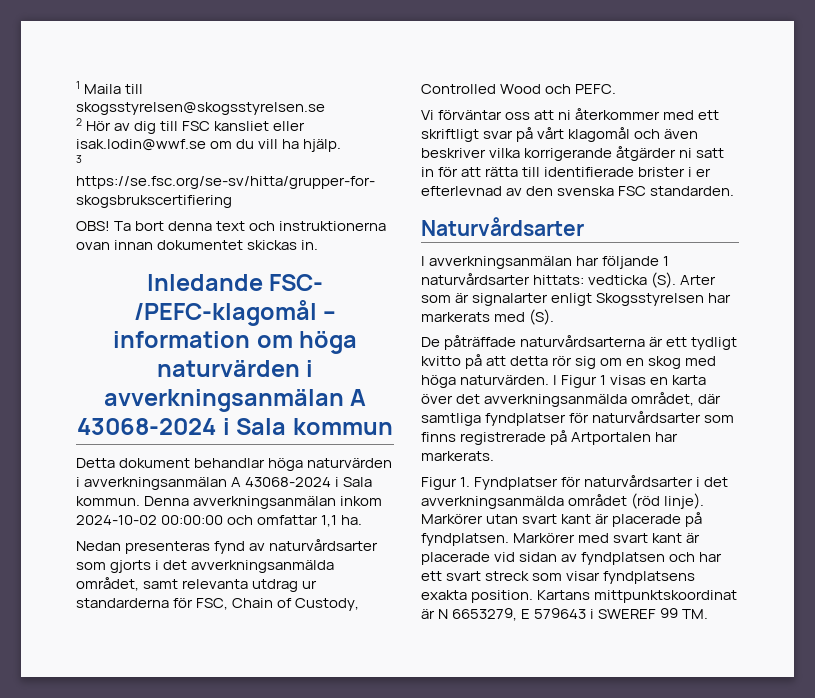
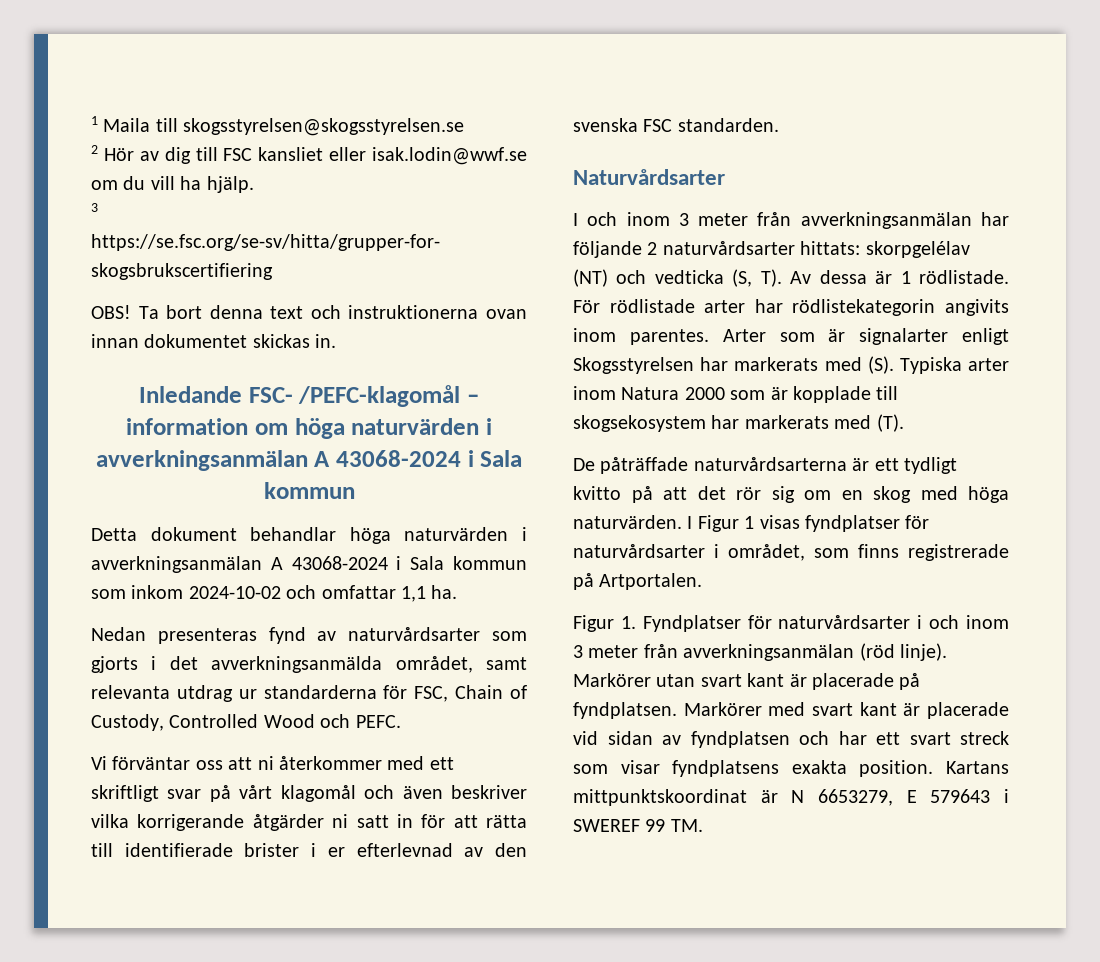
[76,496,337,509] kommun. Denna avverkningsanmälan -> [453,556,527,570] [91,589,126,599] kommun som
[161,515,224,525] 00:00:00 -> (281, 592) none
(425, 261) none -> [587,212,792,226] och inom 3 meter från
[663,256,670,266] 1 -> [647,242,658,255] 2
[588,272,677,288] vedticka (S). -> [865,241,970,258] [573,269,1009,287] [573,299,1009,316] [573,328,709,345] skorpgelélav (NT) och vedticka (S, T). Av dessa är 1 rödlistade. För rödlistade arter har rödlistekategorin angivits inom parentes.
(555, 317) none -> [899,357,1009,374] [573,386,899,403] [573,414,904,432] Typiska arter inom Natura 2000 som är kopplade till skogsekosystem har markerats med (T).
[510,356,549,366] detta -> [697,486,726,500] det
[650,375,707,385] [421,392,722,407] [421,413,481,426] en karta över det avverkningsanmälda området, där samtliga -> (800, 522) none
(702, 417) none -> [714,544,805,561] i området,
[571,432,679,445] [421,451,494,461] Artportalen har markerats. -> [599,573,703,590] Artportalen.
[704,477,729,487] [421,494,628,509] det avverkningsanmälda området -> [929,615,1009,629] [573,644,855,661] och inom 3 meter från avverkningsanmälan

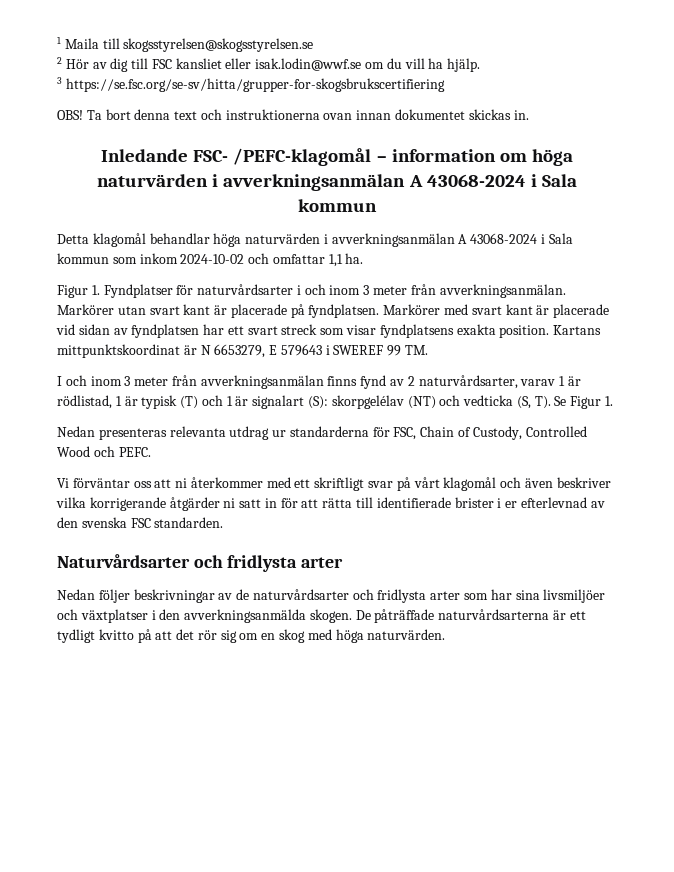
[150,527,237,541] dokument -> [92,233,146,247] klagomål
[91,627,527,644] [91,656,527,673] Nedan presenteras fynd av naturvårdsarter som gjorts i det avverkningsanmälda området, samt -> [57,284,566,298] [57,304,610,318] [56,324,602,338] [57,344,429,358] [57,375,581,389] [57,395,614,409] [57,426,167,440] Figur 1. Fyndplatser för naturvårdsarter i och inom 3 meter från avverkningsanmälan. Markörer utan svart kant är placerade på fyndplatsen. Markörer med svart kant är placerade vid sidan av fyndplatsen har ett svart streck som visar fyndplatsens exakta position. Kartans mittpunktskoordinat är N 6653279, E 579643 i SWEREF 99 TM. // I och inom 3 meter från avverkningsanmälan finns fynd av 2 naturvårdsarter, varav 1 är rödlistad, 1 är typisk (T) och 1 är signalart (S): skorpgelélav (NT) och vedticka (S, T). Se Figur 1. // Nedan presenteras
[573,212,1009,229] [573,241,970,258] [573,269,1009,287] [573,299,1009,316] [573,328,1009,345] [573,356,1009,374] [573,386,899,403] [573,414,904,432] // I och inom 3 meter från avverkningsanmälan har följande 2 naturvårdsarter hittats: skorpgelélav (NT) och vedticka (S, T). Av dessa är 1 rödlistade. För rödlistade arter har rödlistekategorin angivits inom parentes. Arter som är signalarter enligt Skogsstyrelsen har markerats med (S). Typiska arter inom Natura 2000 som är kopplade till skogsekosystem har markerats med (T). // -> [193,555,344,572] [57,589,606,603] [57,609,352,623] och fridlysta arter // Nedan följer beskrivningar av de naturvårdsarter och fridlysta arter som har sina livsmiljöer och växtplatser i den avverkningsanmälda skogen.
[687,515,930,532] [573,544,1009,561] [573,573,703,590] [573,615,1009,632] [573,643,947,661] [573,673,921,690] [573,702,1009,719] [573,731,1009,748] [573,760,1009,777] [573,789,1009,806] [573,819,703,832] I Figur 1 visas fyndplatser för naturvårdsarter i området, som finns registrerade på Artportalen. // Figur 1. Fyndplatser för naturvårdsarter i och inom 3 meter från avverkningsanmälan (röd linje). Markörer utan svart kant är placerade på fyndplatsen. Markörer med svart kant är placerade vid sidan av fyndplatsen och har ett svart streck som visar fyndplatsens exakta position. Kartans mittpunktskoordinat är N 6653279, E 579643 i SWEREF 99 TM. -> (446, 634) none

